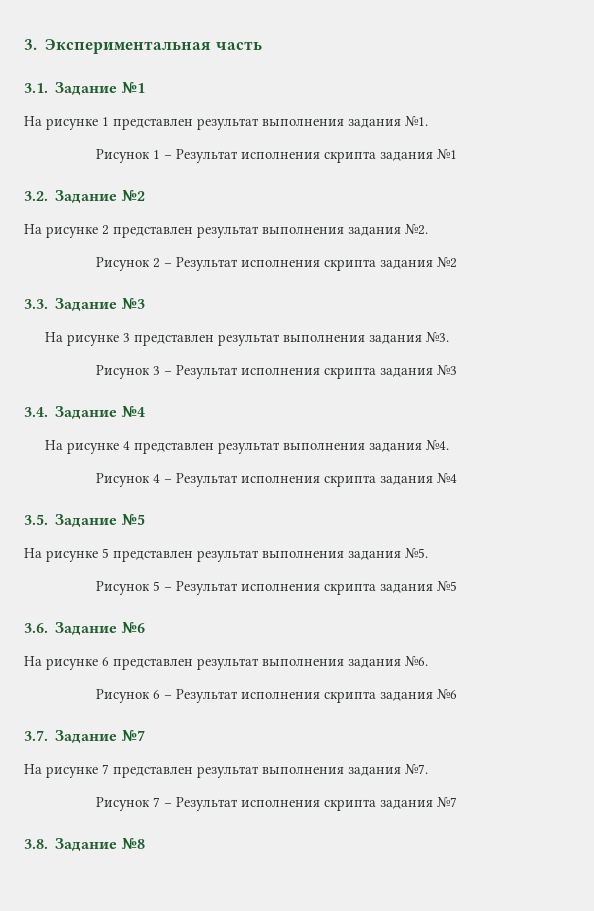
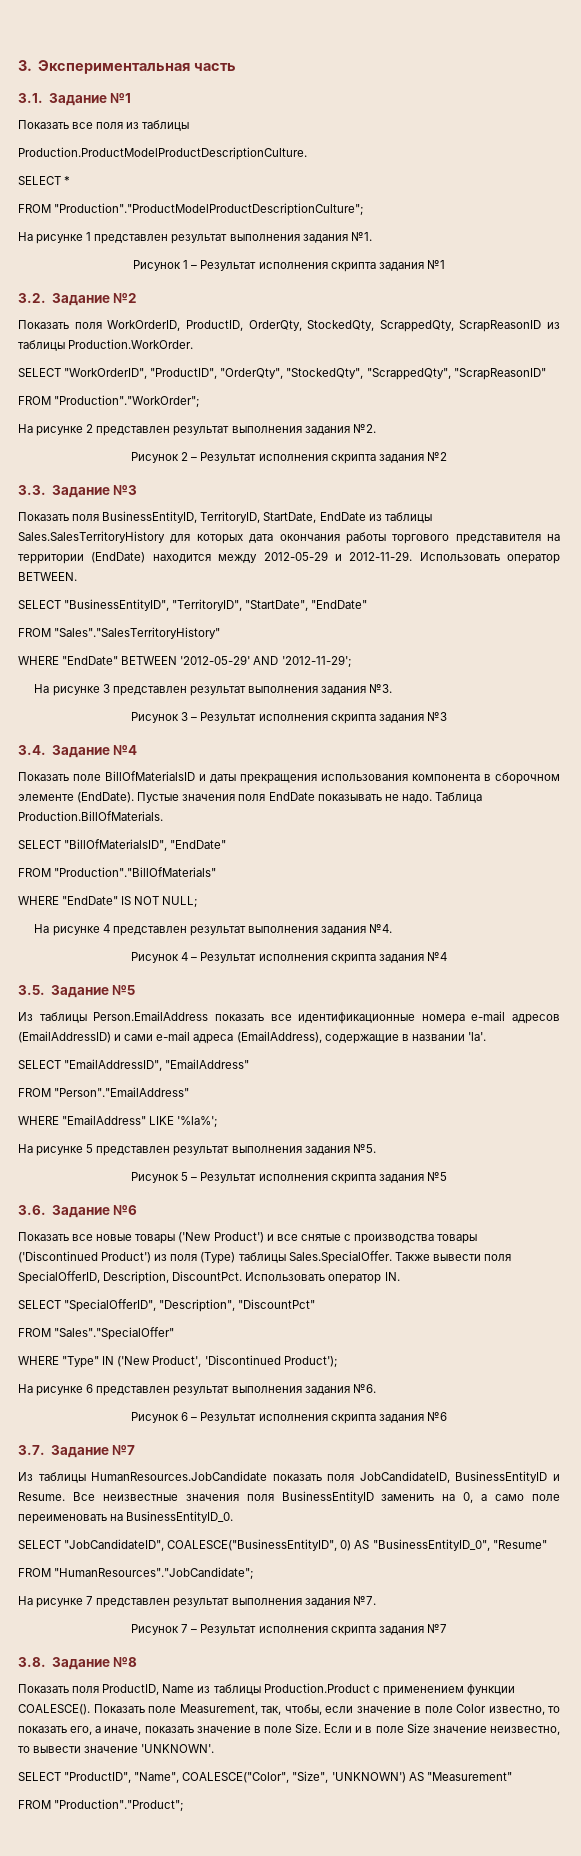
(145, 87) none -> [18,120,190,131] [18,147,307,160] [18,176,71,185] [18,203,364,216] // Показать все поля из таблицы // Production.ProductModelProductDescriptionCulture. // SELECT * // FROM "Production"."ProductModelProductDescriptionCulture";
(145, 195) none -> [18,320,560,332] [18,339,194,351] [18,368,546,380] [18,395,200,408] // Показать поля WorkOrderID, ProductID, OrderQty, StockedQty, ScrappedQty, ScrapReasonID из таблицы Production.WorkOrder. // SELECT "WorkOrderID", "ProductID", "OrderQty", "StockedQty", "ScrappedQty", "ScrapReasonID" // FROM "Production"."WorkOrder";
(145, 303) none -> [18,511,432,523] [18,531,560,544] [18,551,560,564] [18,572,77,581] [18,599,368,611] [18,627,221,639] [18,655,351,668] // Показать поля BusinessEntityID, TerritoryID, StartDate, EndDate из таблицы Sales.SalesTerritoryHistory для которых дата окончания работы торгового представителя на территории (EndDate) находится между 2012-05-29 и 2012-11-29. Использовать оператор BETWEEN. // SELECT "BusinessEntityID", "TerritoryID", "StartDate", "EndDate" // FROM "Sales"."SalesTerritoryHistory" // WHERE "EndDate" BETWEEN '2012-05-29' AND '2012-11-29';
(145, 411) none -> [18,771,560,784] [18,792,482,803] [18,811,163,821] [18,839,227,851] [18,867,217,877] [18,896,198,908] // Показать поле BillOfMaterialsID и даты прекращения использования компонента в сборочном элементе (EndDate). Пустые значения поля EndDate показывать не надо. Таблица Production.BillOfMaterials. // SELECT "BillOfMaterialsID", "EndDate" // FROM "Production"."BillOfMaterials" // WHERE "EndDate" IS NOT NULL;
(145, 519) none -> [18,1011,560,1024] [18,1031,486,1044] [18,1059,250,1071] [18,1087,190,1097] [18,1115,218,1128] // Из таблицы Person.EmailAddress показать все идентификационные номера e-mail адресов (EmailAddressID) и сами e-mail адреса (EmailAddress), содержащие в названии 'la'. // SELECT "EmailAddressID", "EmailAddress" // FROM "Person"."EmailAddress" // WHERE "EmailAddress" LIKE '%la%';
(145, 627) none -> [18,1232,478,1244] [18,1251,511,1264] [18,1271,400,1284] [18,1299,316,1312] [18,1327,175,1340] [18,1355,337,1368] // Показать все новые товары ('New Product') и все снятые с производства товары ('Discontinued Product') из поля (Type) таблицы Sales.SpecialOffer. Также вывести поля SpecialOfferID, Description, DiscountPct. Использовать оператор IN. // SELECT "SpecialOfferID", "Description", "DiscountPct" // FROM "Sales"."SpecialOffer" // WHERE "Type" IN ('New Product', 'Discontinued Product');
(145, 735) none -> [18,1471,560,1483] [18,1491,560,1503] [18,1511,234,1524] [18,1539,547,1551] [18,1567,254,1580] // Из таблицы HumanResources.JobCandidate показать поля JobCandidateID, BusinessEntityID и Resume. Все неизвестные значения поля BusinessEntityID заменить на 0, а само поле переименовать на BusinessEntityID_0. // SELECT "JobCandidateID", COALESCE("BusinessEntityID", 0) AS "BusinessEntityID_0", "Resume" // FROM "HumanResources"."JobCandidate";
(145, 843) none -> [18,1683,515,1696] [18,1704,560,1715] [18,1723,560,1735] [18,1744,215,1753] [18,1771,512,1783] [18,1799,184,1812] // Показать поля ProductID, Name из таблицы Production.Product с применением функции COALESCE(). Показать поле Measurement, так, чтобы, если значение в поле Color известно, то показать его, а иначе, показать значение в поле Size. Если и в поле Size значение неизвестно, то вывести значение 'UNKNOWN'. // SELECT "ProductID", "Name", COALESCE("Color", "Size", 'UNKNOWN') AS "Measurement" // FROM "Production"."Product";

